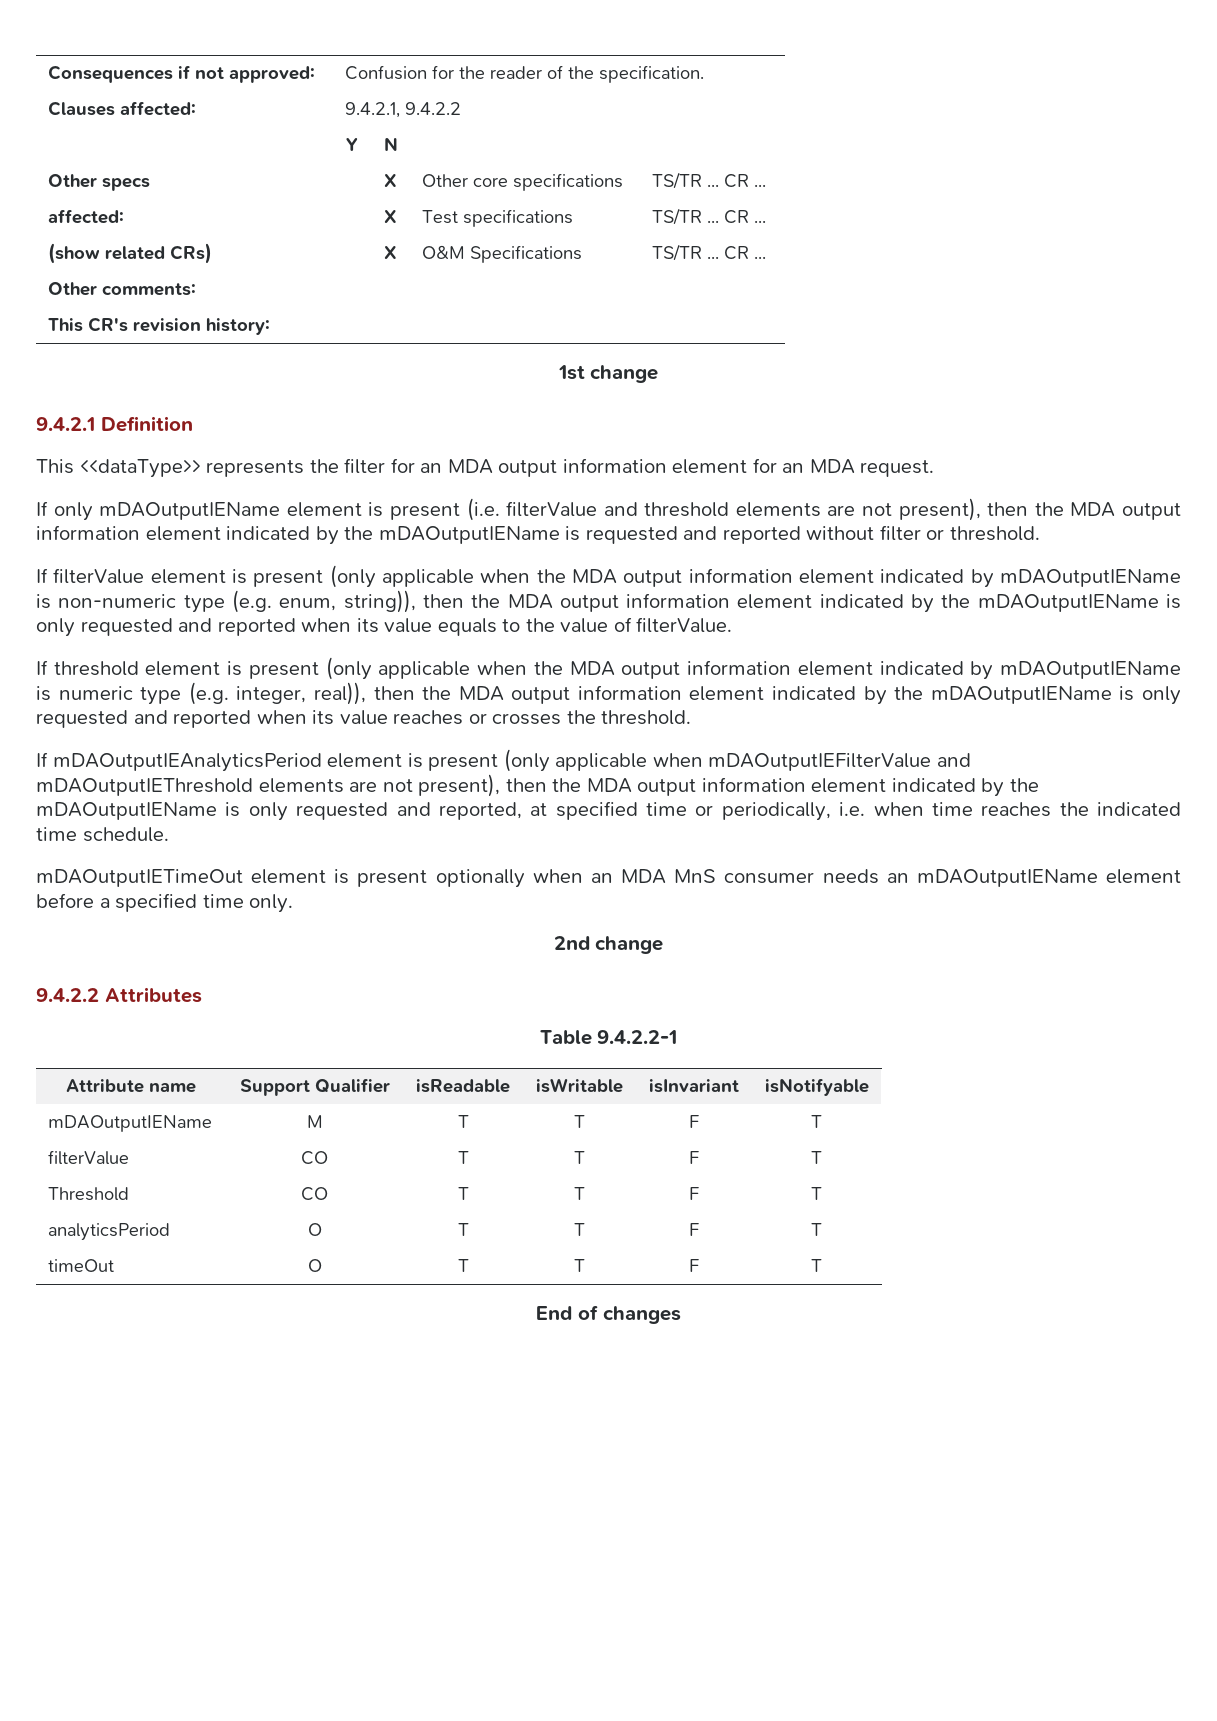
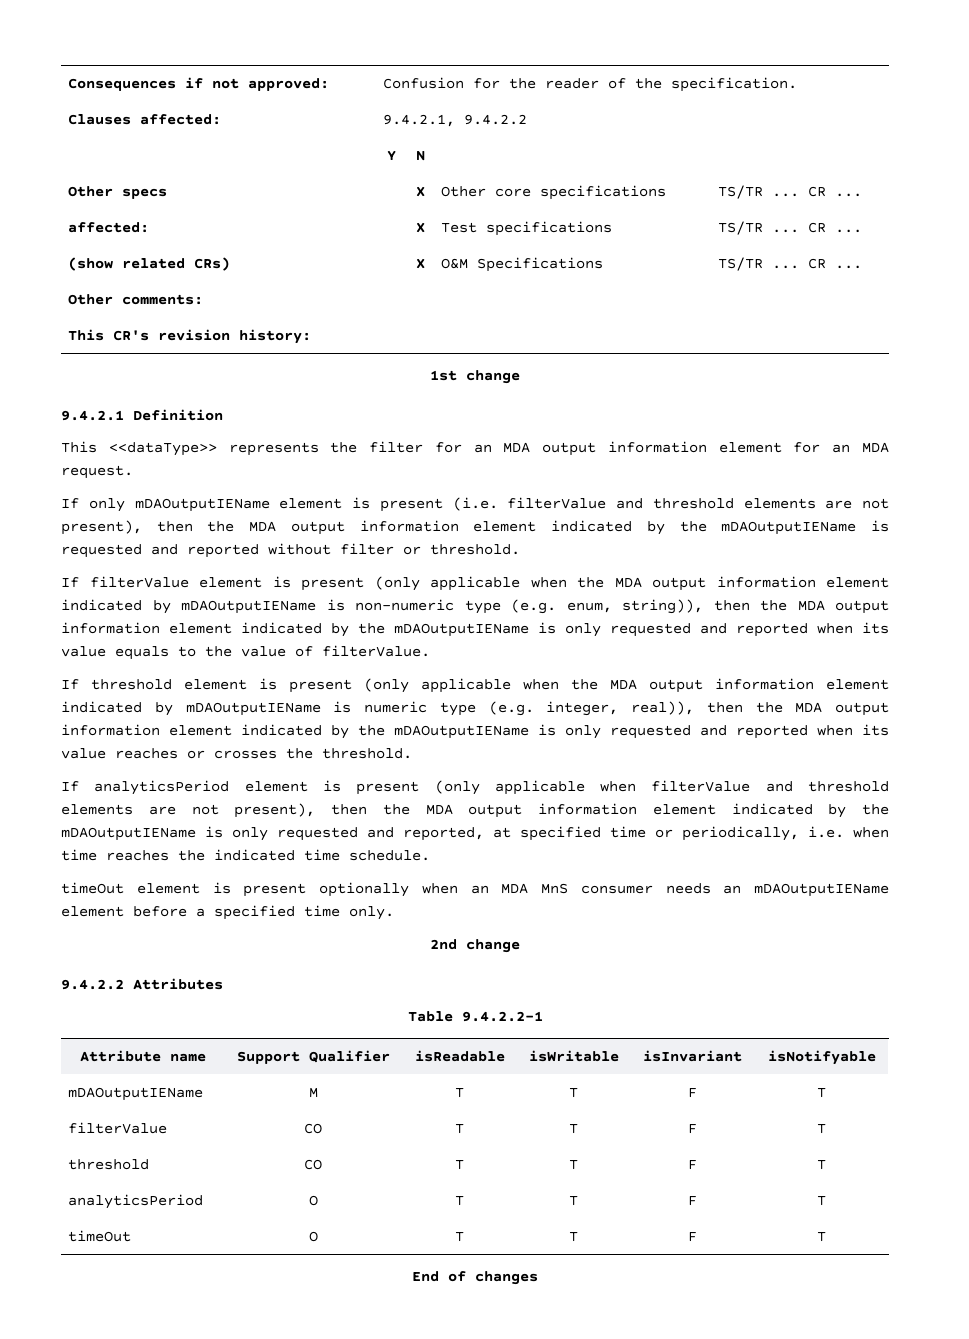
[52,749,971,772] [36,778,253,796] mDAOutputIEAnalyticsPeriod element is present (only applicable when mDAOutputIEFilterValue and mDAOutputIEThreshold -> [94,780,889,795] analyticsPeriod element is present (only applicable when filterValue and threshold
[36,869,243,887] mDAOutputIETimeOut -> [61,882,124,894] timeOut
[48,1187,130,1201] Threshold -> [68,1159,150,1170] threshold

